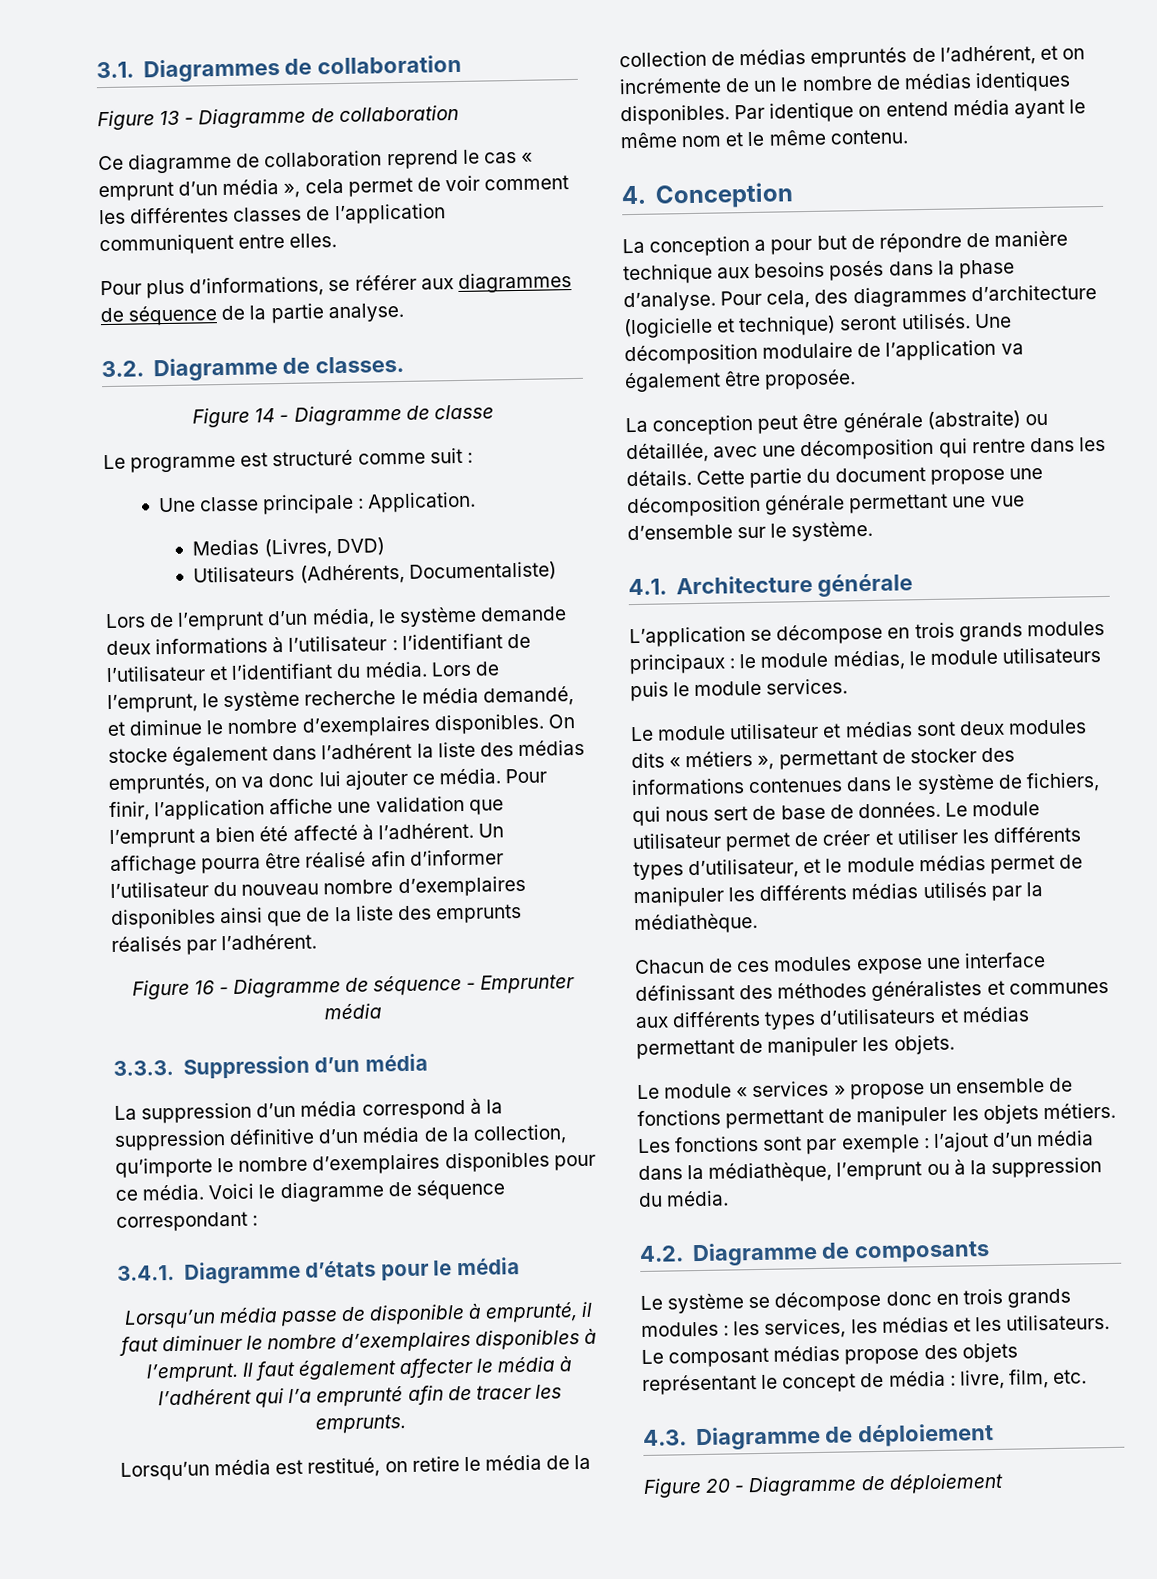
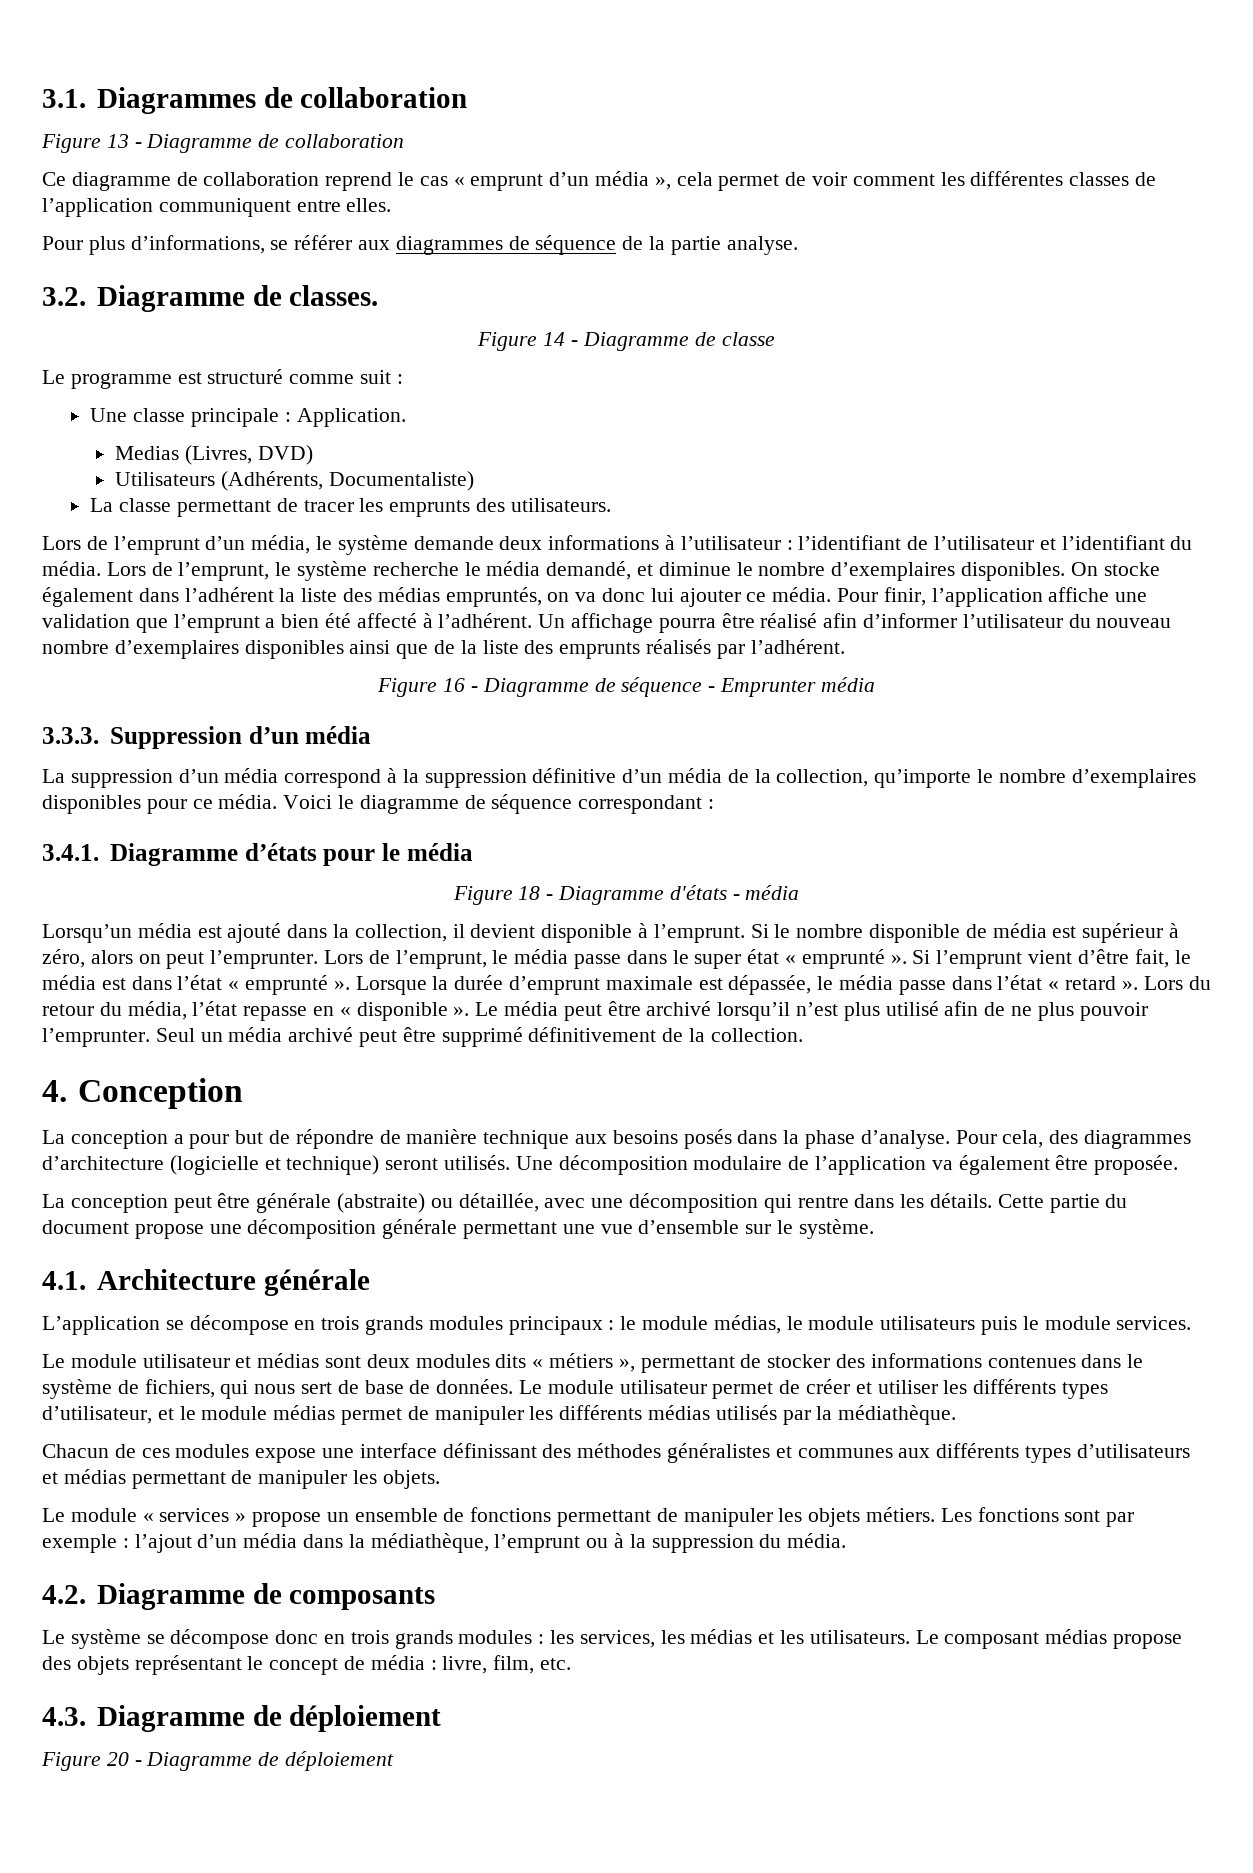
(557, 571) none -> [90,498,611,517] // La classe permettant de tracer les emprunts des utilisateurs.
[123,1301,594,1329] [118,1328,598,1356] [145,1356,573,1383] [158,1384,562,1408] [314,1414,406,1434] [120,1454,592,1481] [619,45,1085,68] [619,71,1071,95] [620,99,1086,126] [620,129,908,149] Lorsqu’un média passe de disponible à emprunté, il faut diminuer le nombre d’exemplaires disponibles à l’emprunt. Il faut également affecter le média à l’adhérent qui l’a emprunté afin de tracer les emprunts. // Lorsqu’un média est restitué, on retire le média de la collection de médias empruntés de l’adhérent, et on incrémente de un le nombre de médias identiques disponibles. Par identique on entend média ayant le même nom et le même contenu. -> [452,885,800,905] [42,923,1180,943] [42,949,1191,969] [42,975,1211,995] [42,1001,1148,1021] [42,1027,803,1047] Figure 18 - Diagramme d'états - média // Lorsqu’un média est ajouté dans la collection, il devient disponible à l’emprunt. Si le nombre disponible de média est supérieur à zéro, alors on peut l’emprunter. Lors de l’emprunt, le média passe dans le super état « emprunté ». Si l’emprunt vient d’être fait, le média est dans l’état « emprunté ». Lorsque la durée d’emprunt maximale est dépassée, le média passe dans l’état « retard ». Lors du retour du média, l’état repasse en « disponible ». Le média peut être archivé lorsqu’il n’est plus utilisé afin de ne plus pouvoir l’emprunter. Seul un média archivé peut être supprimé définitivement de la collection.

